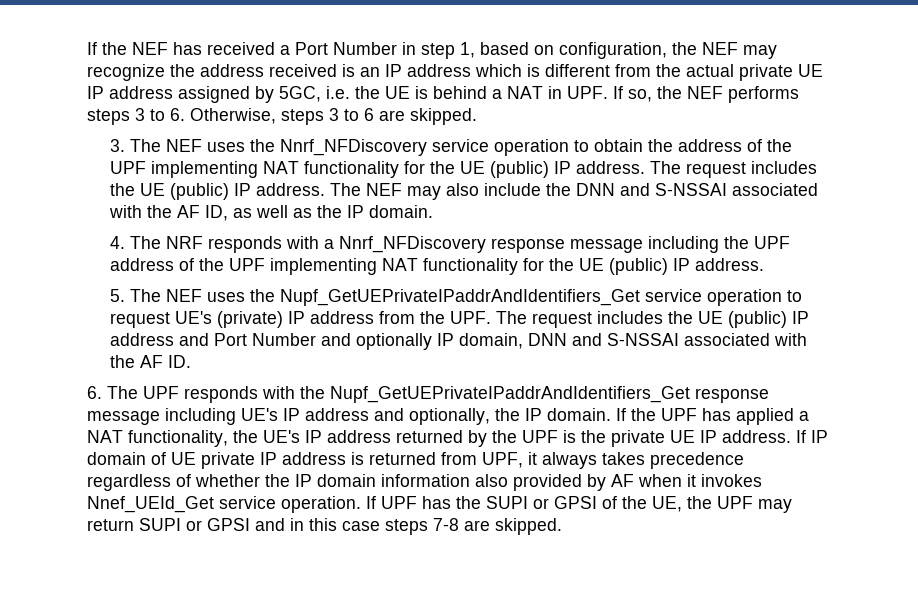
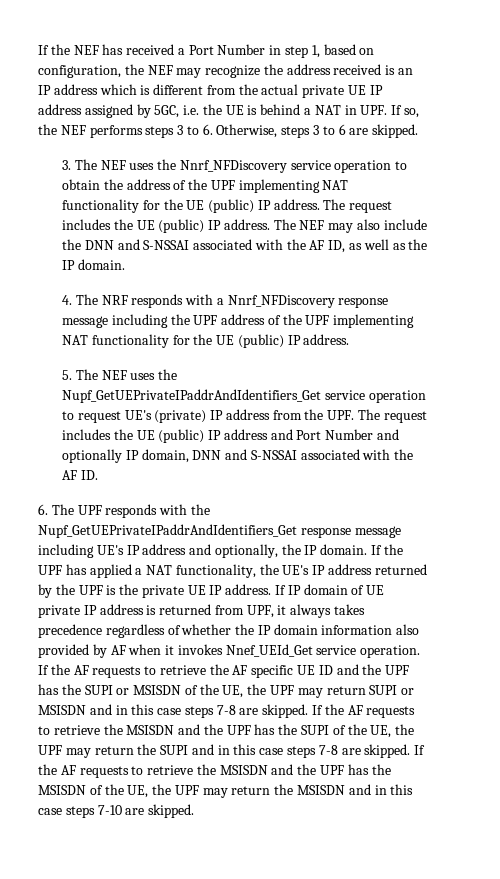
(376, 502) none -> [50,664,382,678] the AF requests to retrieve the AF specific UE ID and the
[554,496,597,509] GPSI -> [133,685,182,695] MSISDN
[207,518,562,535] GPSI and in this case steps 7-8 are skipped. -> [38,704,416,718] [38,724,415,738] [38,744,426,758] [38,764,391,778] [38,784,414,798] [38,804,195,818] MSISDN and in this case steps 7-8 are skipped. If the AF requests to retrieve the MSISDN and the UPF has the SUPI of the UE, the UPF may return the SUPI and in this case steps 7-8 are skipped. If the AF requests to retrieve the MSISDN and the UPF has the MSISDN of the UE, the UPF may return the MSISDN and in this case steps 7-10 are skipped.

